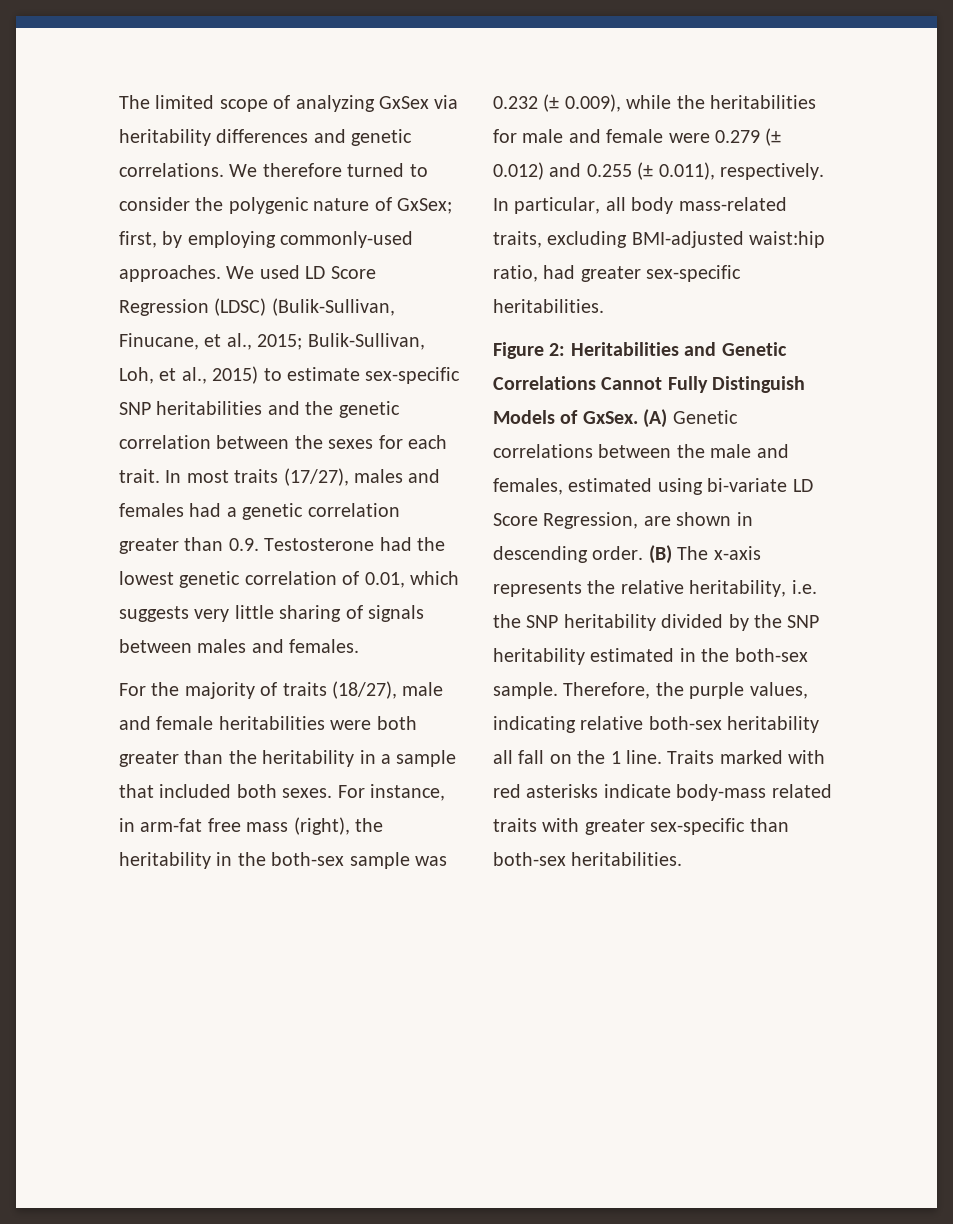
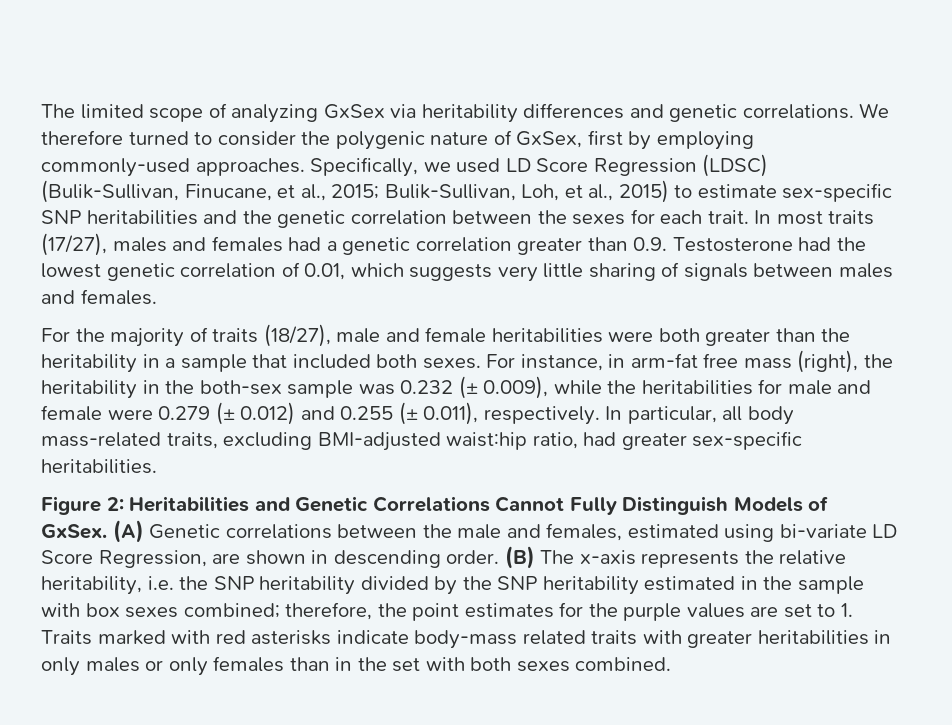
[397,198,452,214] [119,231,157,248] GxSex; first, -> [516,130,623,148] GxSex, first
[226,266,255,279] We -> [310,157,451,177] Specifically, we
[734,648,808,662] [493,682,808,699] [493,716,820,733] [493,750,662,764] both-sex sample. Therefore, the purple values, indicating relative both-sex heritability all fall on the 1 line. -> [797,576,864,594] [41,602,854,621] sample with box sexes combined; therefore, the point estimates for the purple values are set to 1.
[650,818,789,835] [493,852,683,866] sex-specific than both-sex heritabilities. -> [757,630,892,645] [41,656,672,676] heritabilities in only males or only females than in the set with both sexes combined.

